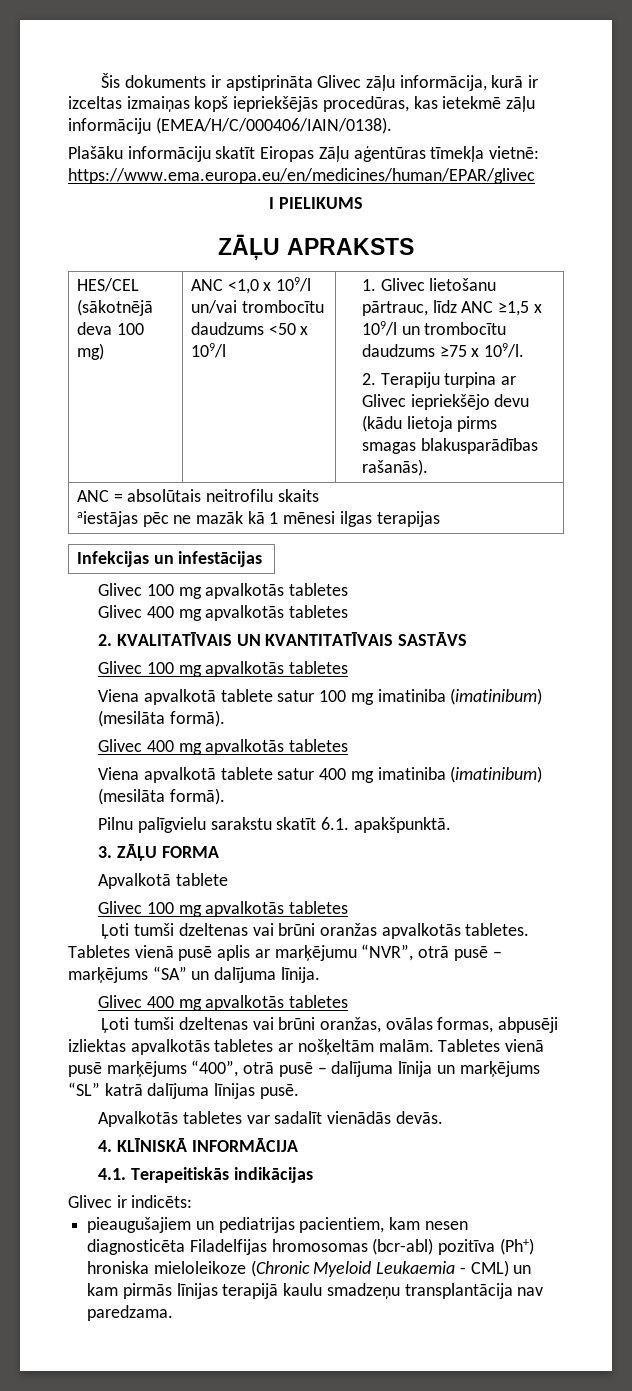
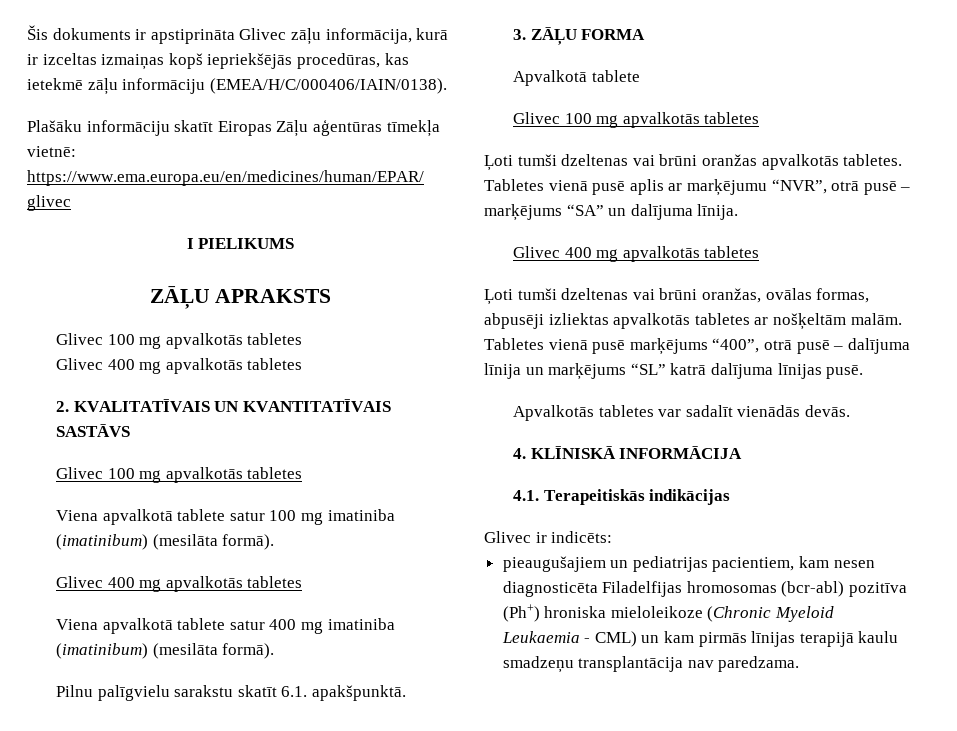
[76,278,139,292] [76,299,153,316] [76,322,144,335] [76,343,104,360] [190,277,312,294] [190,300,324,314] [190,322,309,335] [190,343,226,358] [361,278,497,291] [361,300,542,316] [361,321,507,336] [361,343,525,358] [361,372,517,388] [361,394,530,410] [361,415,498,432] [361,438,538,454] [361,459,428,476] [76,489,319,502] [76,511,440,527] [76,551,263,567] // HES/CEL (sākotnējā deva 100 mg) | ANC <1,0 x 109/l un/vai trombocītu daudzums <50 x 109/l | 1. Glivec lietošanu pārtrauc, līdz ANC ≥1,5 x 109/l un trombocītu daudzums ≥75 x 109/l. // 2. Terapiju turpina ar Glivec iepriekšējo devu (kādu lietoja pirms smagas blakusparādības rašanās). // ANC = absolūtais neitrofilu skaits // aiestājas pēc ne mazāk kā 1 mēnesi ilgas terapijas // Infekcijas un infestācijas -> (332, 296) none

